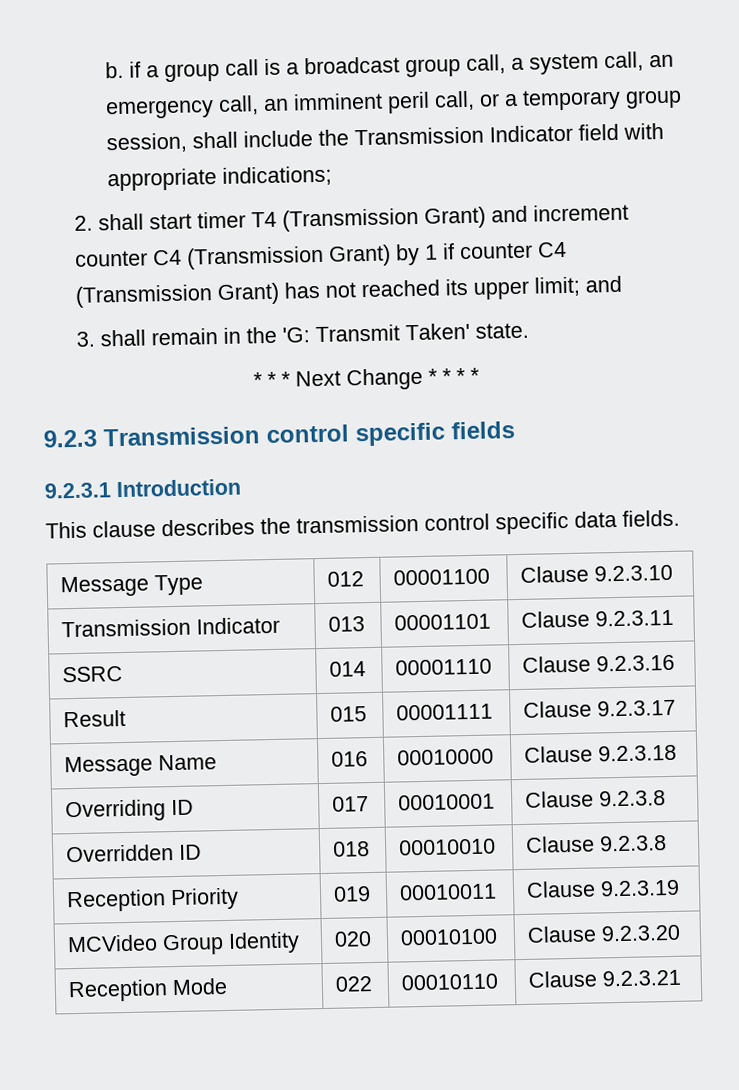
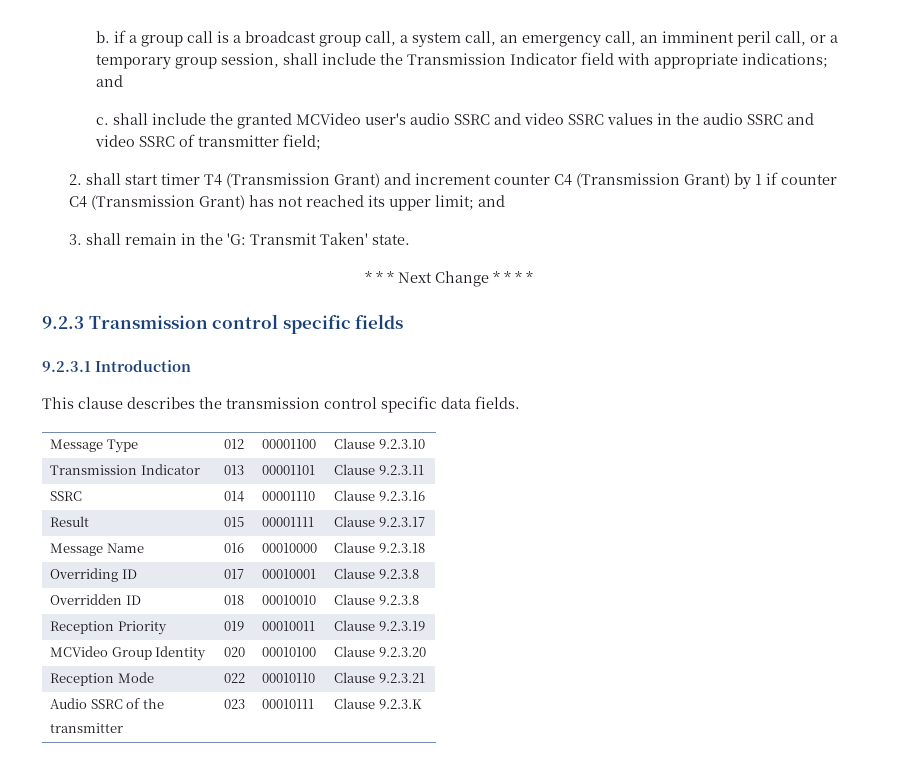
(333, 176) none -> [96,75,124,87] [96,113,815,129] [95,134,322,150] and // c. shall include the granted MCVideo user's audio SSRC and video SSRC values in the audio SSRC and video SSRC of transmitter field;
(682, 978) none -> [50,698,164,709] [50,723,124,733] [224,699,246,709] [262,699,315,709] [334,698,422,709] // Audio SSRC of the // transmitter | 023 | 00010111 | Clause 9.2.3.K

